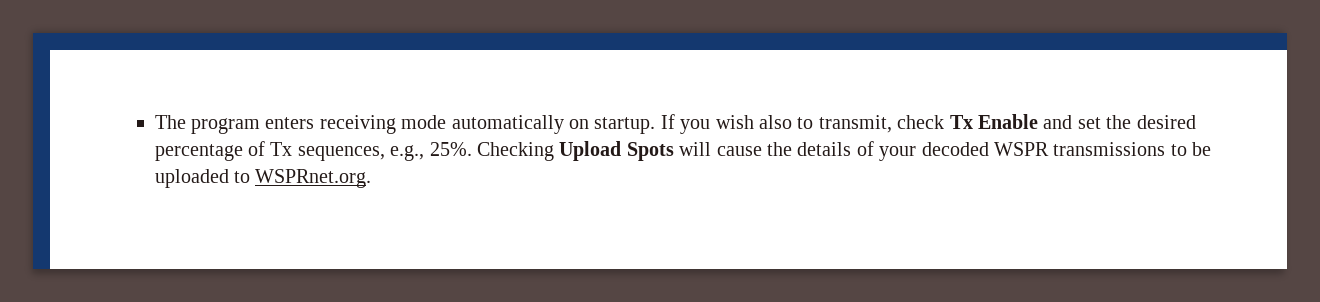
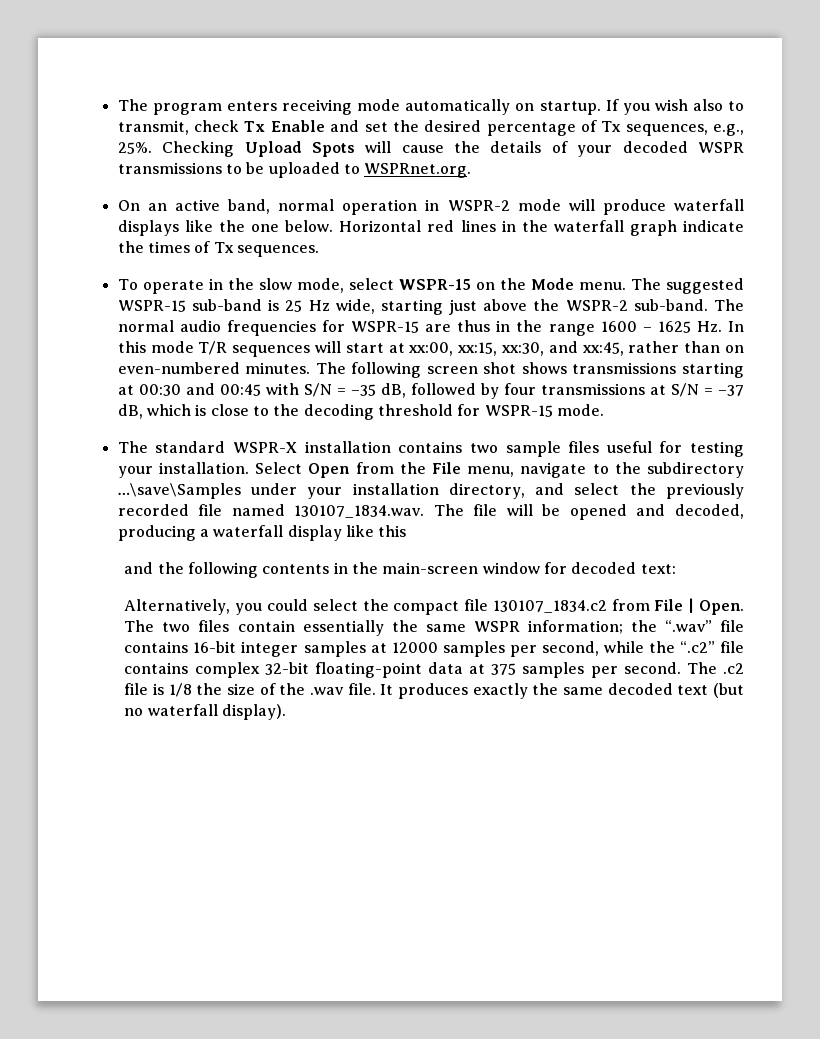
(372, 178) none -> [117,199,744,215] [117,220,744,236] [117,241,320,257] [117,278,745,294] [117,299,745,315] [117,320,744,336] [117,341,745,357] [117,362,744,378] [117,383,745,399] [117,404,604,420] [117,441,744,457] [117,462,745,478] [117,483,744,499] [117,504,744,520] [117,525,407,541] [124,562,676,578] [124,598,745,615] [124,620,745,636] [124,641,745,657] [124,662,744,678] [124,683,744,699] [124,704,287,720] // On an active band, normal operation in WSPR-2 mode will produce waterfall displays like the one below. Horizontal red lines in the waterfall graph indicate the times of Tx sequences. // To operate in the slow mode, select WSPR-15 on the Mode menu. The suggested WSPR-15 sub-band is 25 Hz wide, starting just above the WSPR-2 sub-band. The normal audio frequencies for WSPR-15 are thus in the range 1600 – 1625 Hz. In this mode T/R sequences will start at xx:00, xx:15, xx:30, and xx:45, rather than on even-numbered minutes. The following screen shot shows transmissions starting at 00:30 and 00:45 with S/N = –35 dB, followed by four transmissions at S/N = –37 dB, which is close to the decoding threshold for WSPR-15 mode. // The standard WSPR-X installation contains two sample files useful for testing your installation. Select Open from the File menu, navigate to the subdirectory …\save\Samples under your installation directory, and select the previously recorded file named 130107_1834.wav. The file will be opened and decoded, producing a waterfall display like this // and the following contents in the main-screen window for decoded text: // Alternatively, you could select the compact file 130107_1834.c2 from File | Open. The two files contain essentially the same WSPR information; the “.wav” file contains 16-bit integer samples at 12000 samples per second, while the “.c2” file contains complex 32-bit floating-point data at 375 samples per second. The .c2 file is 1/8 the size of the .wav file. It produces exactly the same decoded text (but no waterfall display).

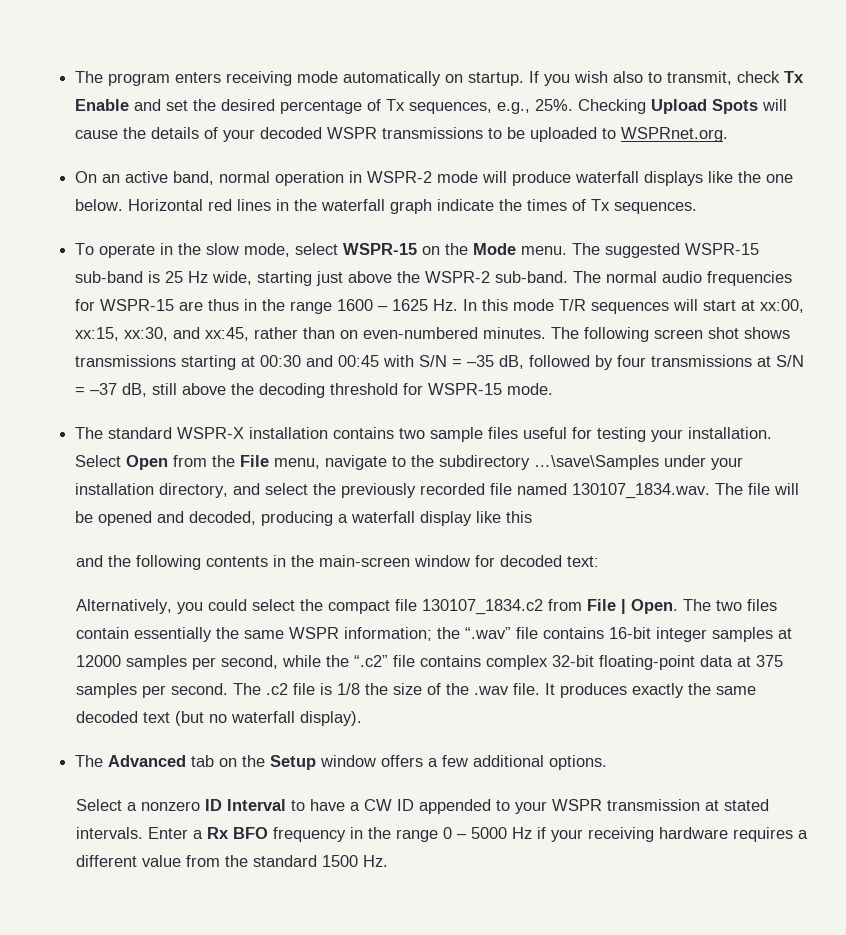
[147,404,270,416] which is close to -> [151,383,226,395] still above
(287, 712) none -> [74,755,607,770] [75,799,769,814] [75,827,808,842] [75,855,388,867] // The Advanced tab on the Setup window offers a few additional options. // Select a nonzero ID Interval to have a CW ID appended to your WSPR transmission at stated intervals. Enter a Rx BFO frequency in the range 0 – 5000 Hz if your receiving hardware requires a different value from the standard 1500 Hz.

